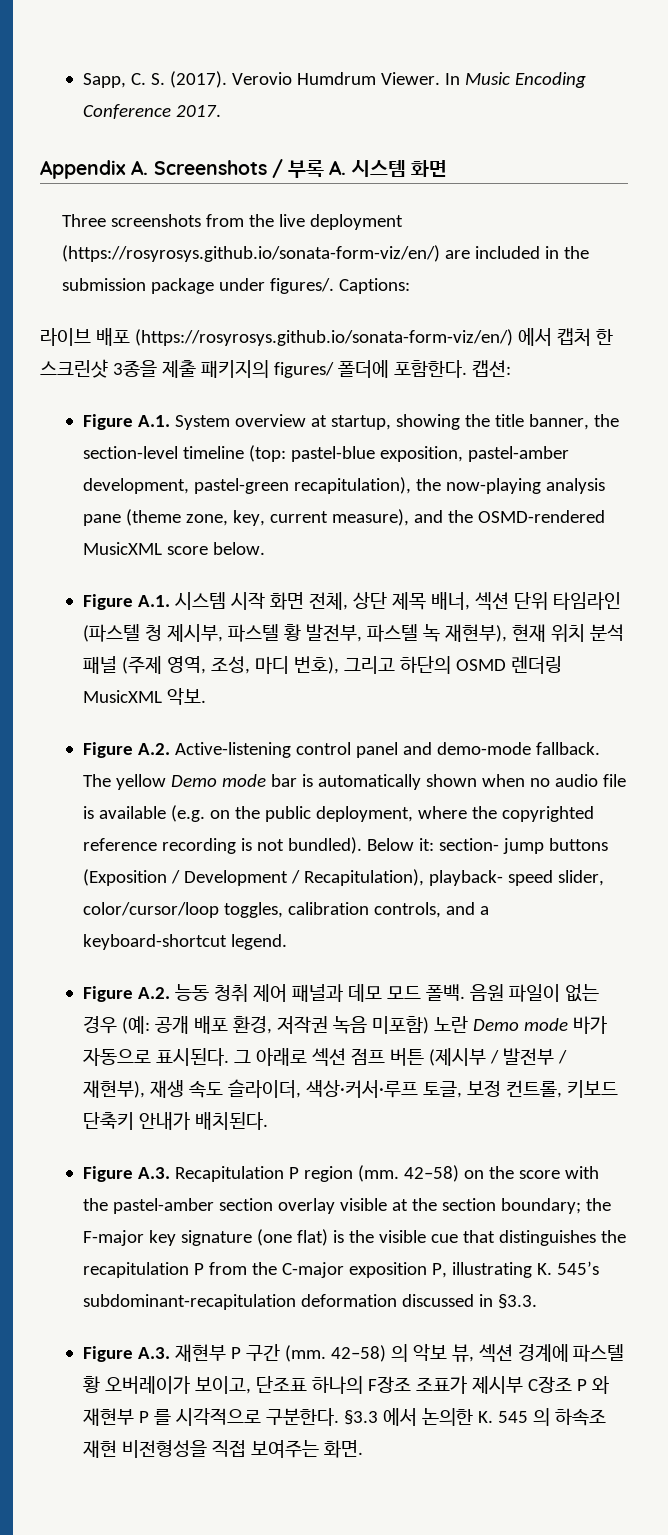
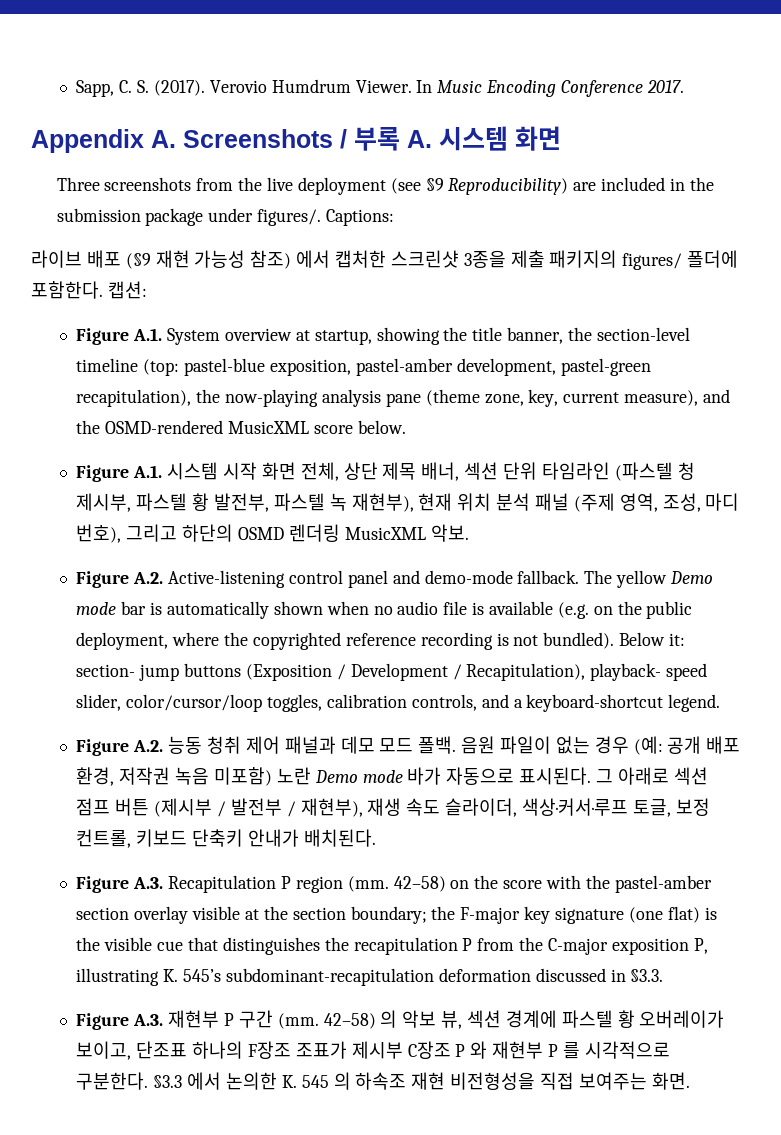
[62,245,441,262] (https://rosyrosys.github.io/sonata-form-viz/en/) -> [390,178,569,195] (see §9 Reproducibility)
[134,328,613,346] (https://rosyrosys.github.io/sonata-form-viz/en/) 에서 캡처 한 -> [125,250,387,269] (§9 재현 가능성 참조) 에서 캡처한

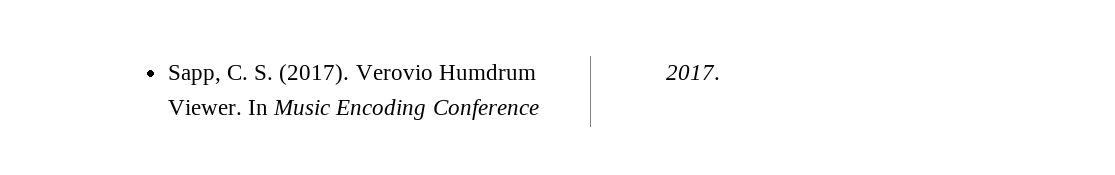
[31,126,561,153] [56,177,714,195] [56,208,395,226] [31,250,739,270] [31,281,147,299] [76,327,690,345] [76,358,651,376] [76,389,730,407] [76,420,406,434] [76,462,695,482] [76,493,740,512] [76,524,469,543] [76,570,713,588] [76,601,693,619] [76,632,685,650] [76,663,708,681] [76,694,721,712] [76,736,741,756] [76,767,708,786] [76,798,710,817] [76,829,376,848] [76,875,712,893] [76,906,717,924] [76,937,708,955] [76,968,664,986] [76,1010,725,1030] [76,1041,670,1060] [76,1072,690,1090] // Appendix A. Screenshots / 부록 A. 시스템 화면 // Three screenshots from the live deployment (see §9 Reproducibility) are included in the submission package under figures/. Captions: // 라이브 배포 (§9 재현 가능성 참조) 에서 캡처한 스크린샷 3종을 제출 패키지의 figures/ 폴더에 포함한다. 캡션: // Figure A.1. System overview at startup, showing the title banner, the section-level timeline (top: pastel-blue exposition, pastel-amber development, pastel-green recapitulation), the now-playing analysis pane (theme zone, key, current measure), and the OSMD-rendered MusicXML score below. // Figure A.1. 시스템 시작 화면 전체, 상단 제목 배너, 섹션 단위 타임라인 (파스텔 청 제시부, 파스텔 황 발전부, 파스텔 녹 재현부), 현재 위치 분석 패널 (주제 영역, 조성, 마디 번호), 그리고 하단의 OSMD 렌더링 MusicXML 악보. // Figure A.2. Active-listening control panel and demo-mode fallback. The yellow Demo mode bar is automatically shown when no audio file is available (e.g. on the public deployment, where the copyrighted reference recording is not bundled). Below it: section- jump buttons (Exposition / Development / Recapitulation), playback- speed slider, color/cursor/loop toggles, calibration controls, and a keyboard-shortcut legend. // Figure A.2. 능동 청취 제어 패널과 데모 모드 폴백. 음원 파일이 없는 경우 (예: 공개 배포 환경, 저작권 녹음 미포함) 노란 Demo mode 바가 자동으로 표시된다. 그 아래로 섹션 점프 버튼 (제시부 / 발전부 / 재현부), 재생 속도 슬라이더, 색상·커서·루프 토글, 보정 컨트롤, 키보드 단축키 안내가 배치된다. // Figure A.3. Recapitulation P region (mm. 42–58) on the score with the pastel-amber section overlay visible at the section boundary; the F-major key signature (one flat) is the visible cue that distinguishes the recapitulation P from the C-major exposition P, illustrating K. 545’s subdominant-recapitulation deformation discussed in §3.3. // Figure A.3. 재현부 P 구간 (mm. 42–58) 의 악보 뷰, 섹션 경계에 파스텔 황 오버레이가 보이고, 단조표 하나의 F장조 조표가 제시부 C장조 P 와 재현부 P 를 시각적으로 구분한다. §3.3 에서 논의한 K. 545 의 하속조 재현 비전형성을 직접 보여주는 화면. -> (720, 72) none

